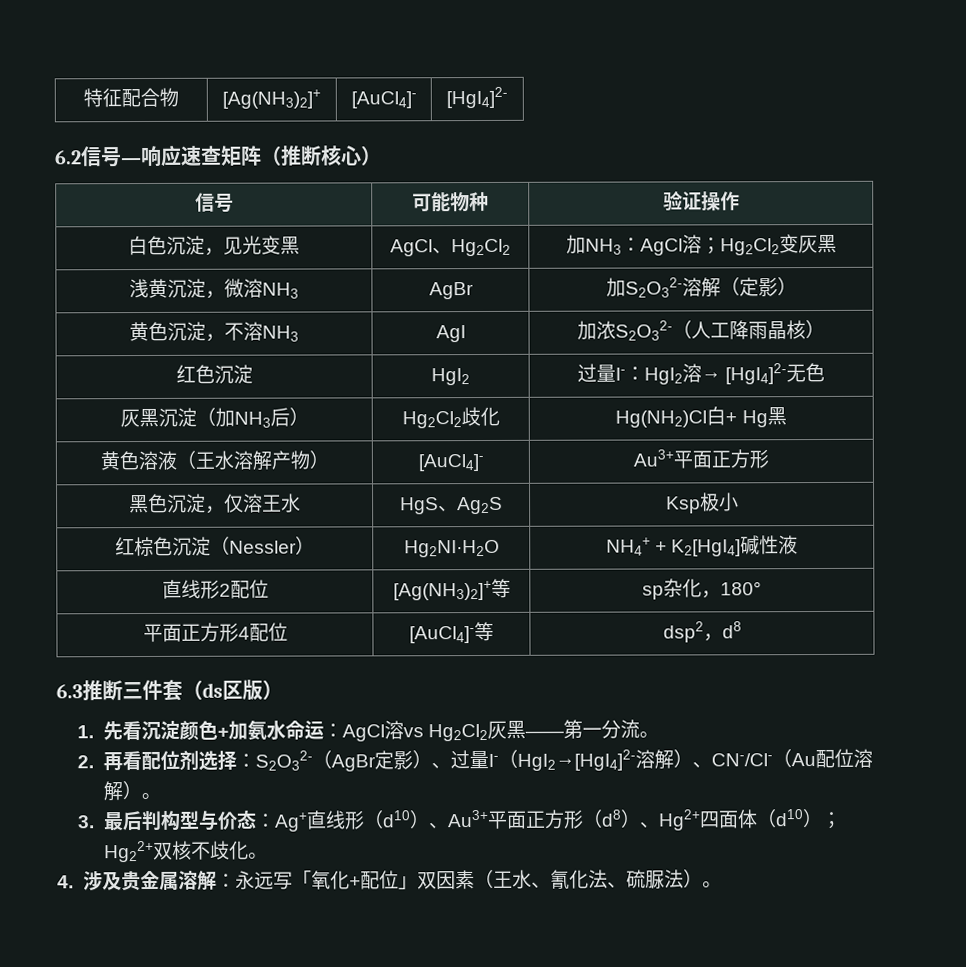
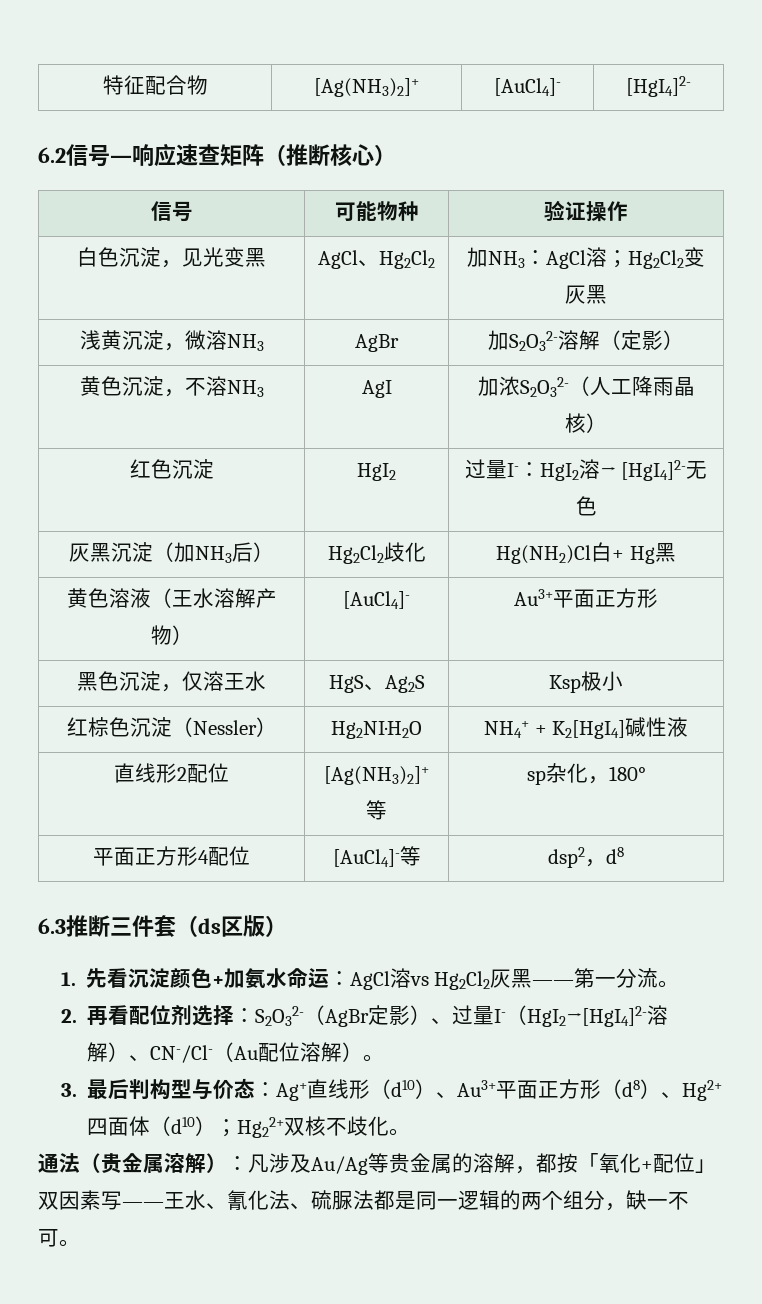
[57,871,122,892] 4.涉及 -> [38,1153,101,1173] 通法（
[215,870,293,890] ：永远写 -> [206,1153,578,1175] ）：凡涉及Au/Ag等贵金属的溶解，都按
[473,869,494,890] （ -> [101,1191,164,1210] 写——
[682,869,703,889] ） -> [374,1190,689,1211] [38,1229,59,1247] 都是同一逻辑的两个组分，缺一不可

